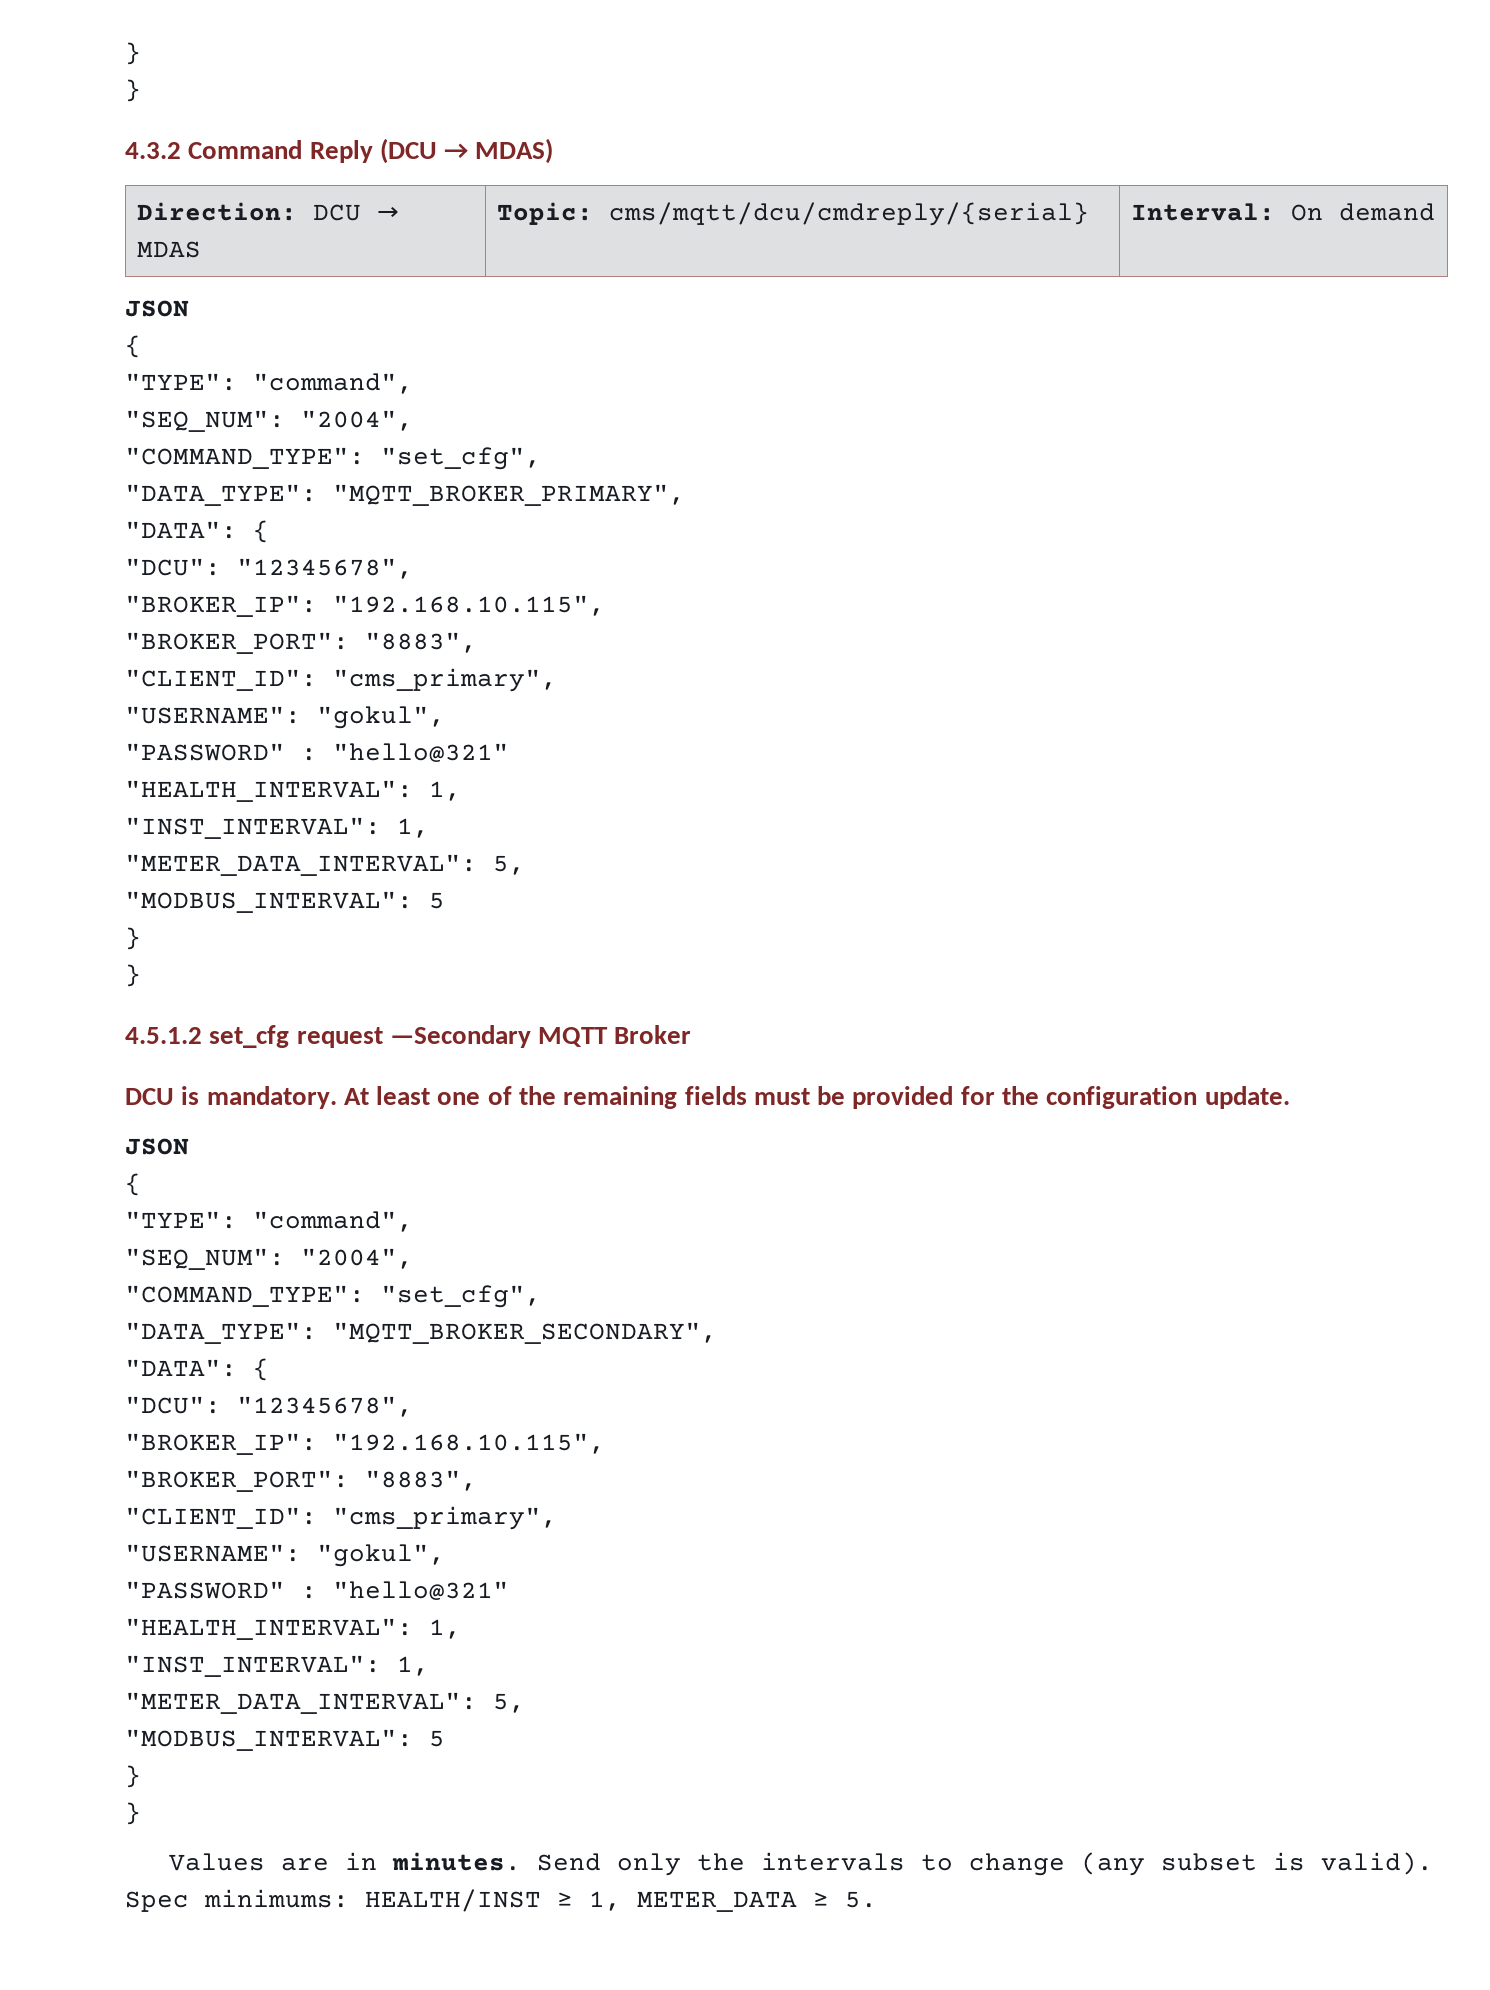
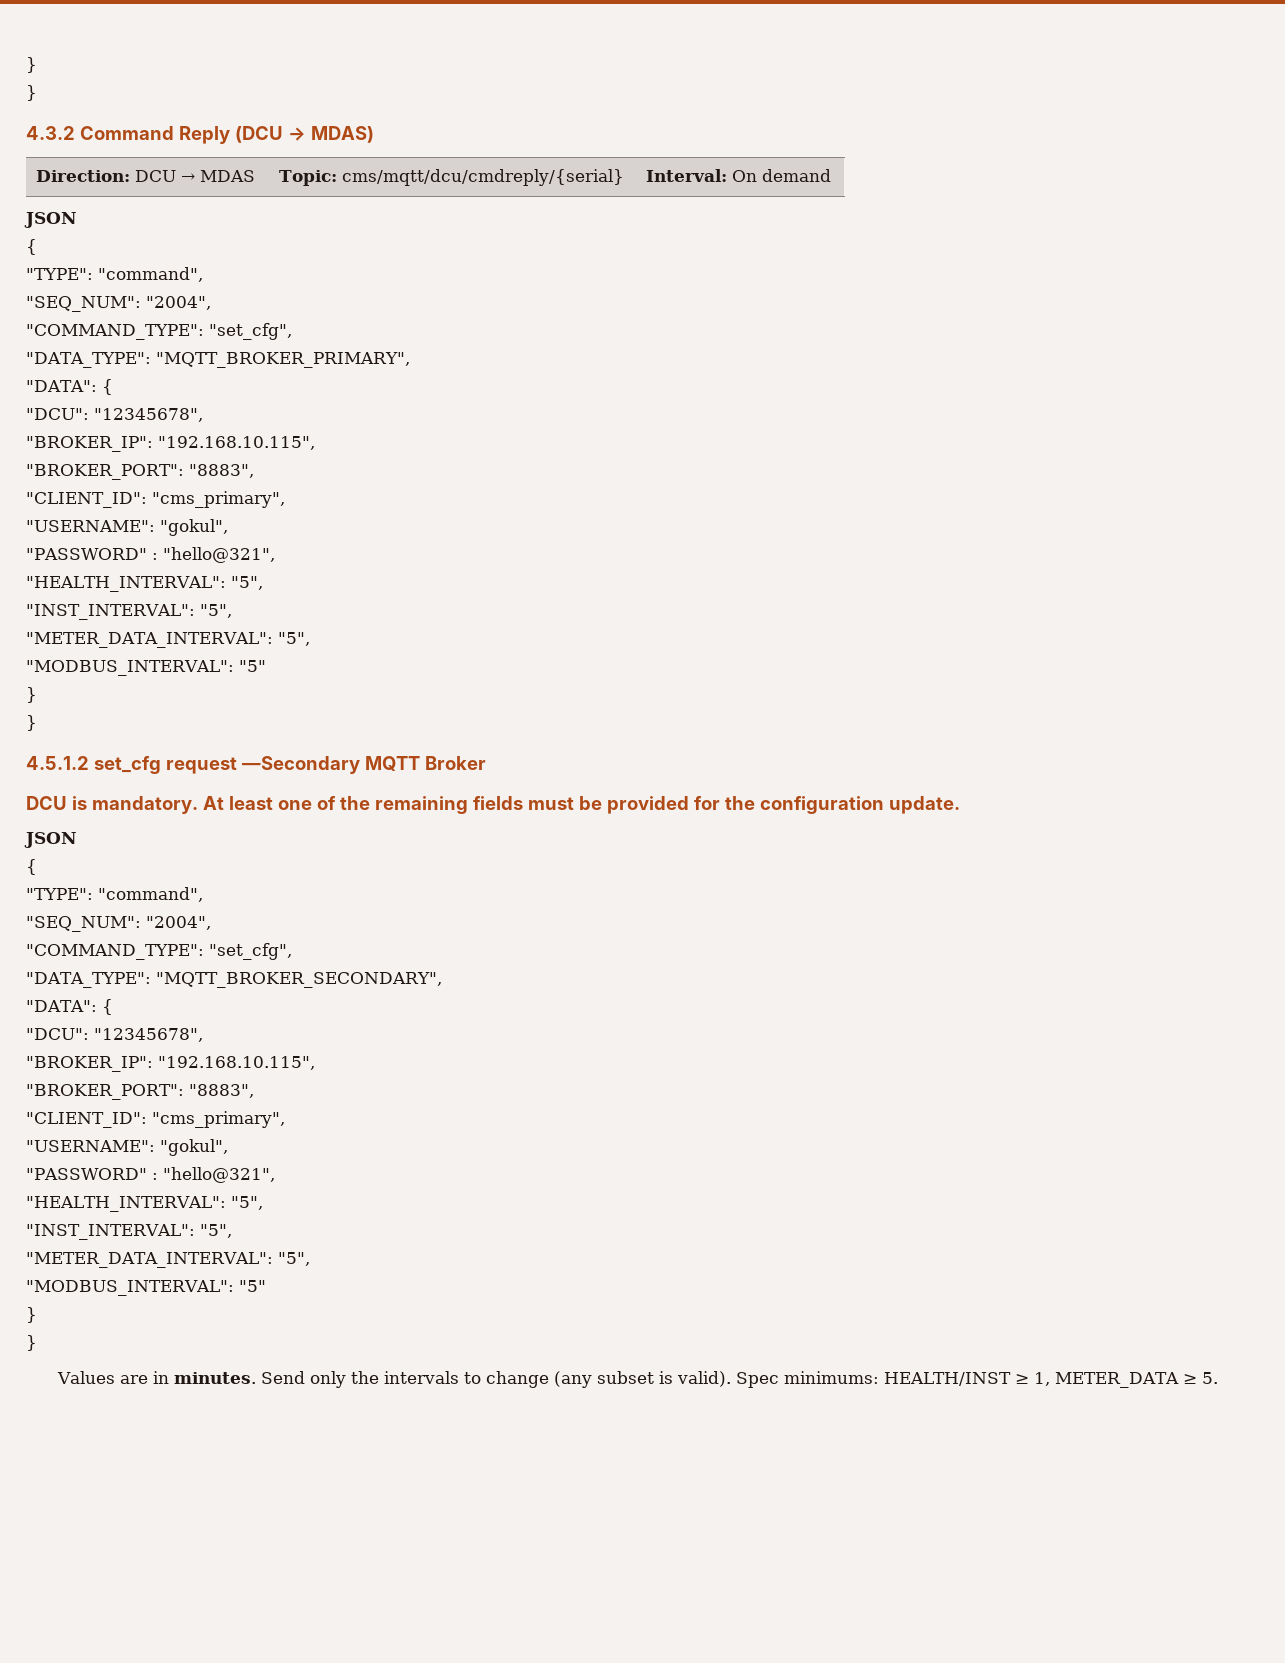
[333,743,509,762] [125,780,461,802] [125,817,429,839] [125,854,525,876] [125,891,445,913] "hello@321" // "HEALTH_INTERVAL": 1, // "INST_INTERVAL": 1, // "METER_DATA_INTERVAL": 5, // "MODBUS_INTERVAL": 5 -> [162,547,275,563] [26,576,263,592] [26,604,232,620] [26,632,310,648] [26,660,266,676] "hello@321", // "HEALTH_INTERVAL": "5", // "INST_INTERVAL": "5", // "METER_DATA_INTERVAL": "5", // "MODBUS_INTERVAL": "5"
[333,1581,509,1600] [125,1618,461,1640] [125,1655,429,1677] [125,1692,525,1714] [125,1729,445,1751] "hello@321" // "HEALTH_INTERVAL": 1, // "INST_INTERVAL": 1, // "METER_DATA_INTERVAL": 5, // "MODBUS_INTERVAL": 5 -> [162,1167,275,1183] [26,1196,263,1212] [26,1224,232,1240] [26,1252,310,1268] [26,1280,266,1296] "hello@321", // "HEALTH_INTERVAL": "5", // "INST_INTERVAL": "5", // "METER_DATA_INTERVAL": "5", // "MODBUS_INTERVAL": "5"

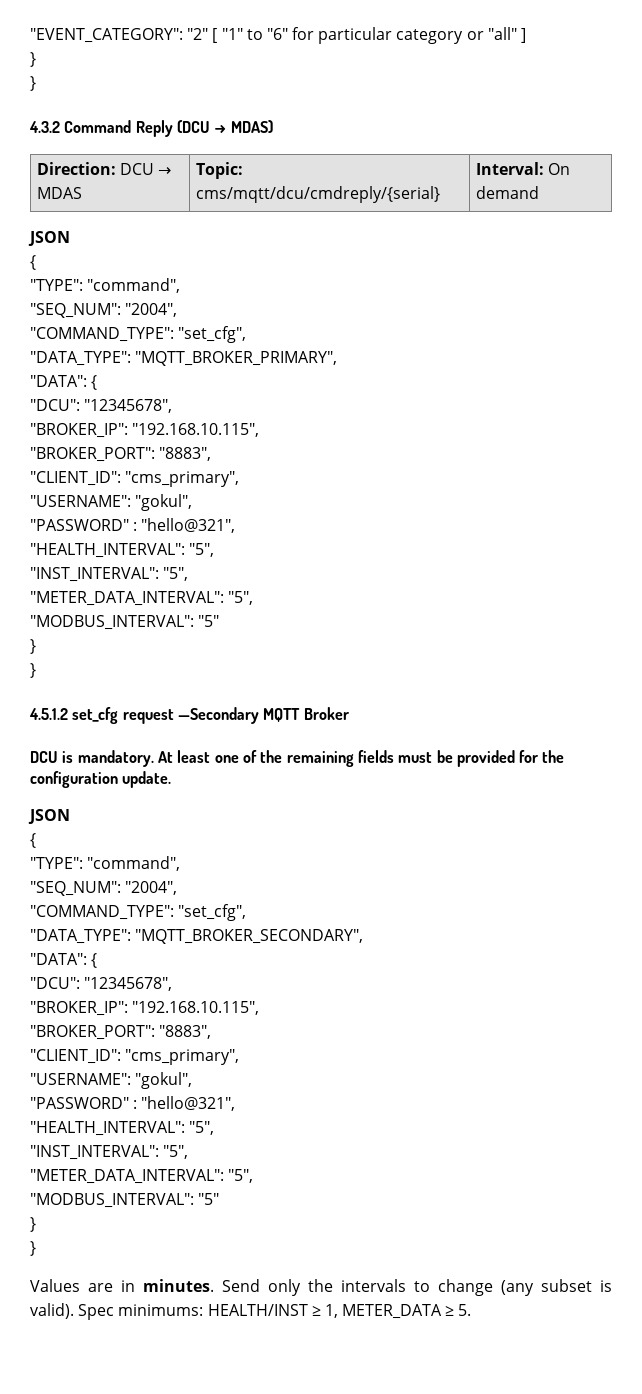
(26, 65) none -> [30,27,527,44] "EVENT_CATEGORY": "2" [ "1" to "6" for particular category or "all" ] //

